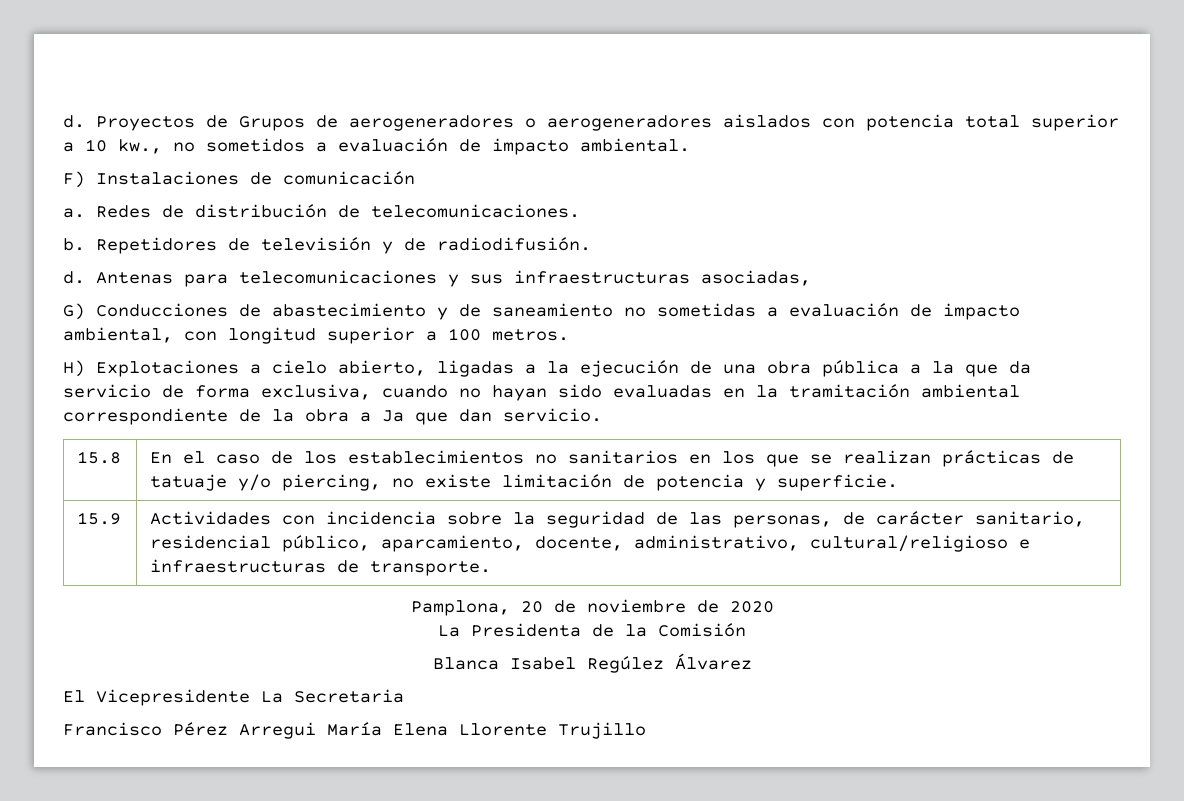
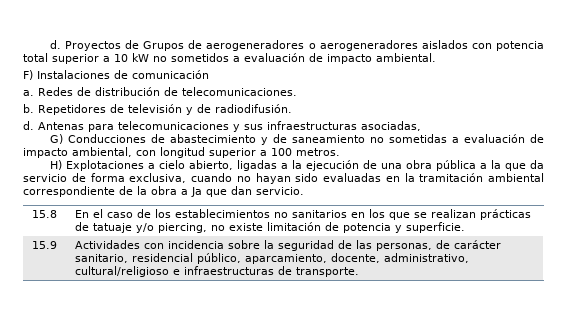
[118,139,162,154] kw., -> [132,53,149,62] kW
[410,599,774,616] [438,623,746,637] [432,653,752,673] [63,689,404,706] [63,722,646,739] // Pamplona, 20 de noviembre de 2020 // La Presidenta de la Comisión // Blanca Isabel Regúlez Álvarez // El Vicepresidente La Secretaria // Francisco Pérez Arregui María Elena Llorente Trujillo -> (359, 272) none

